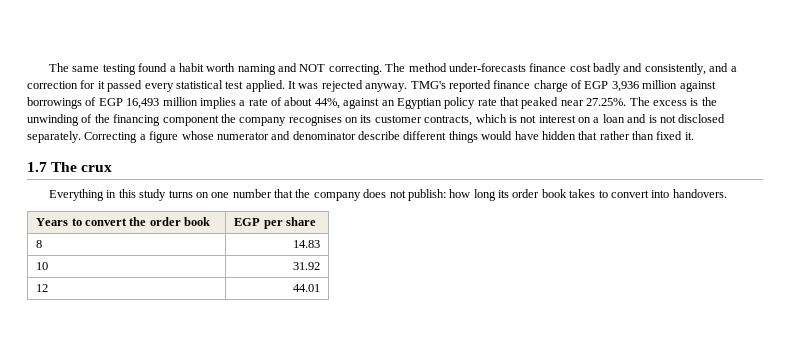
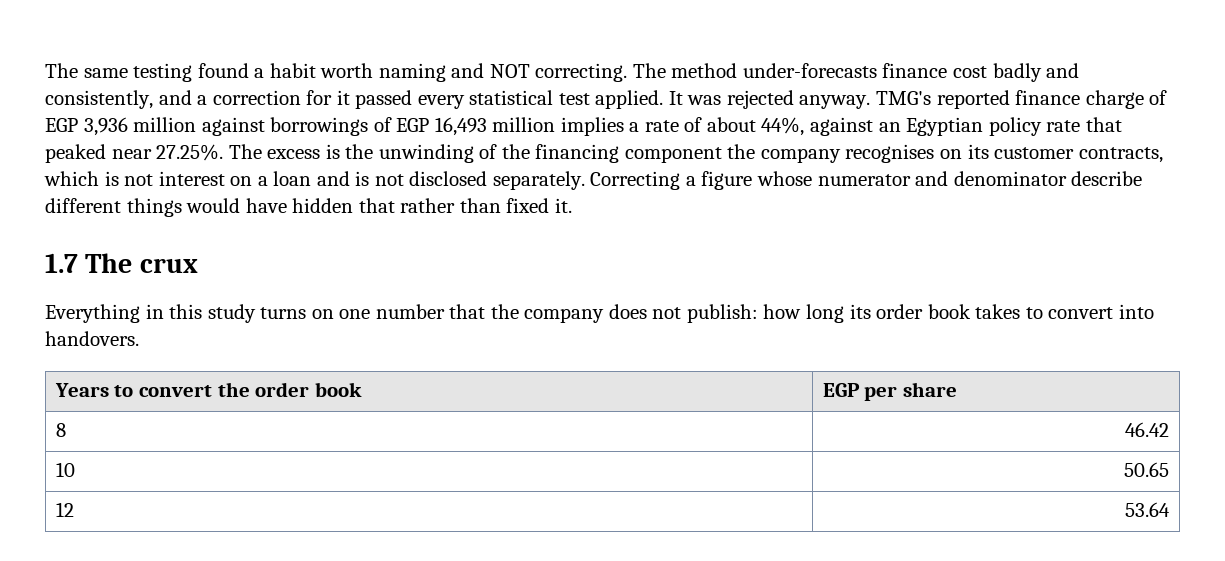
[292,240,320,248] 14.83 -> [1125,422,1170,437] 46.42
[292,262,320,270] 31.92 -> [1124,462,1170,477] 50.65
[292,284,320,292] 44.01 -> [1125,502,1171,517] 53.64

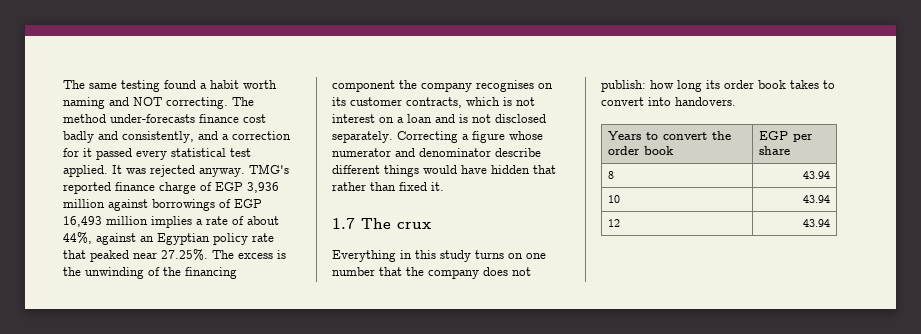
[1125,422,1170,437] 46.42 -> [803,171,831,179] 43.94
[1124,462,1170,477] 50.65 -> [803,195,831,203] 43.94
[1125,502,1171,517] 53.64 -> [803,219,831,227] 43.94

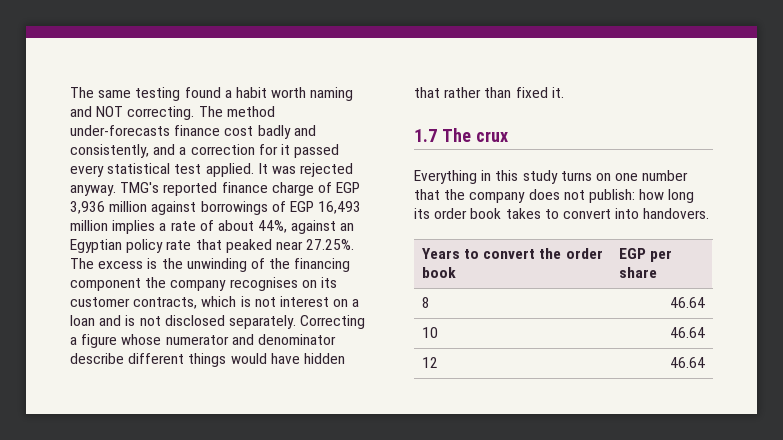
[803,171,831,179] 43.94 -> [670,297,706,308] 46.64
[803,195,831,203] 43.94 -> [670,327,706,338] 46.64
[803,219,831,227] 43.94 -> [670,357,706,368] 46.64

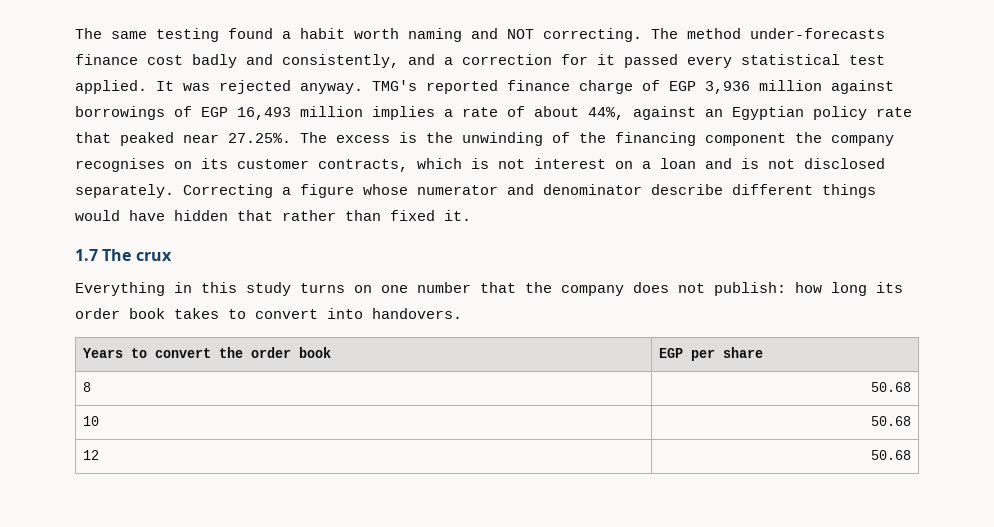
[670,297,706,308] 46.64 -> [870,382,911,392] 50.68
[670,327,706,338] 46.64 -> [870,416,911,426] 50.68
[670,357,706,368] 46.64 -> [870,450,911,460] 50.68

